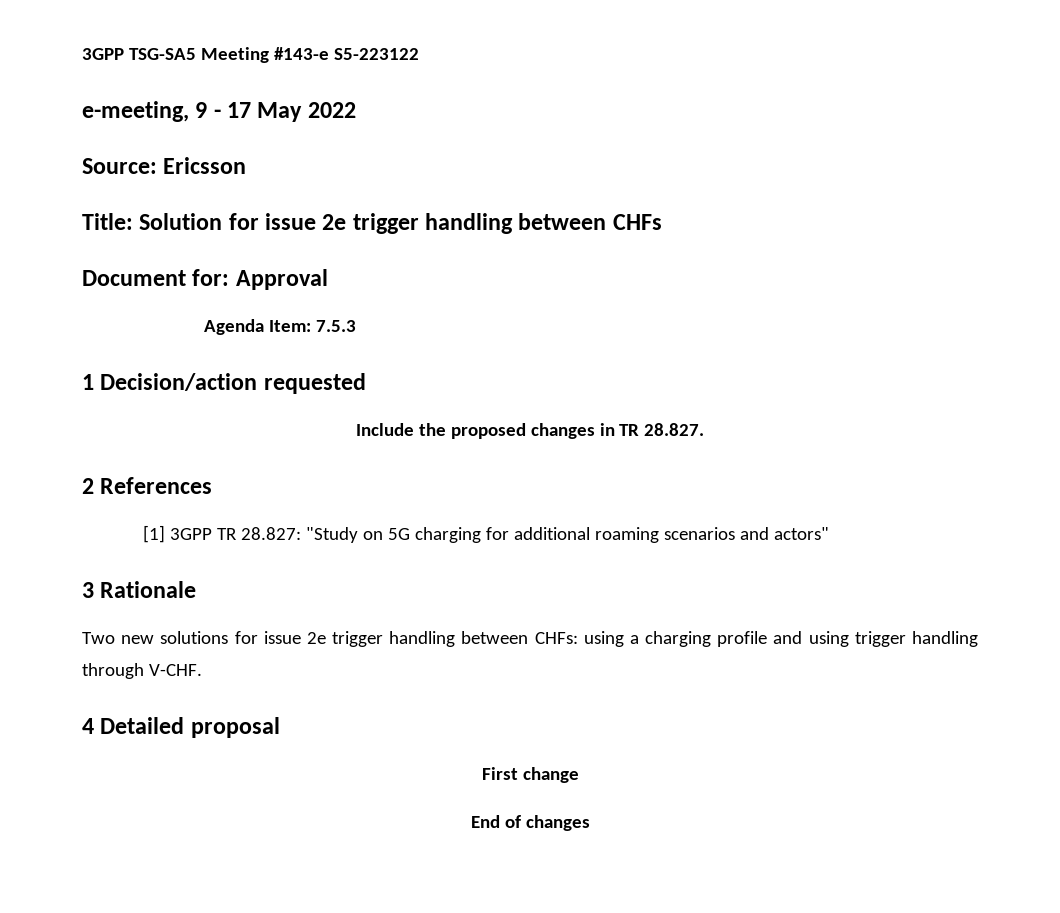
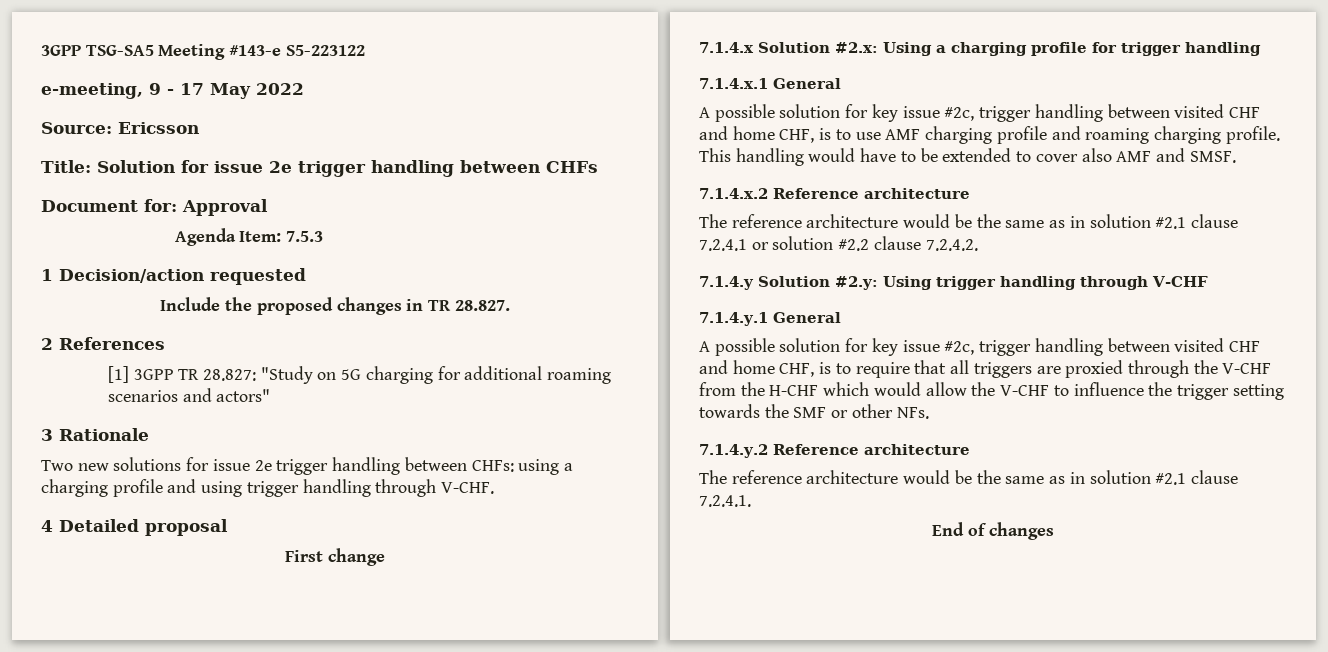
(579, 775) none -> [699,42,1261,56] [699,78,841,89] [699,104,1260,122] [699,126,1280,144] [699,148,1236,166] [699,188,970,199] [699,214,1238,229] [699,236,978,251] [699,276,1208,290] [699,312,841,326] [699,338,1260,356] [699,360,1272,378] [699,382,1284,400] [699,404,929,419] [699,444,970,458] [699,470,1238,485] [699,495,751,507] // 7.1.4.x Solution #2.x: Using a charging profile for trigger handling // 7.1.4.x.1 General // A possible solution for key issue #2c, trigger handling between visited CHF and home CHF, is to use AMF charging profile and roaming charging profile. This handling would have to be extended to cover also AMF and SMSF. // 7.1.4.x.2 Reference architecture // The reference architecture would be the same as in solution #2.1 clause 7.2.4.1 or solution #2.2 clause 7.2.4.2. // 7.1.4.y Solution #2.y: Using trigger handling through V-CHF // 7.1.4.y.1 General // A possible solution for key issue #2c, trigger handling between visited CHF and home CHF, is to require that all triggers are proxied through the V-CHF from the H-CHF which would allow the V-CHF to influence the trigger setting towards the SMF or other NFs. // 7.1.4.y.2 Reference architecture // The reference architecture would be the same as in solution #2.1 clause 7.2.4.1.

